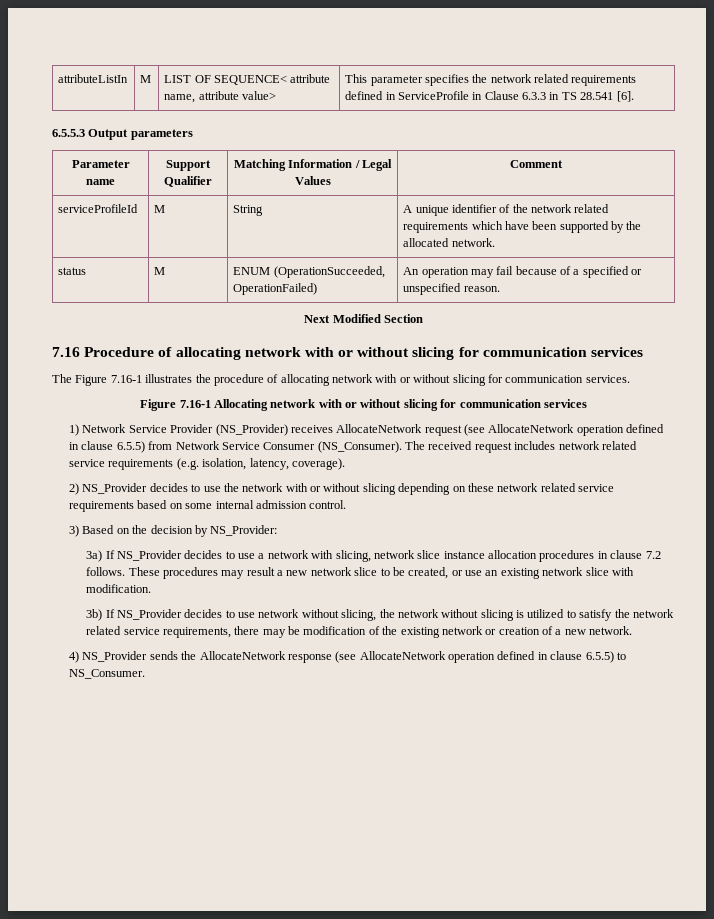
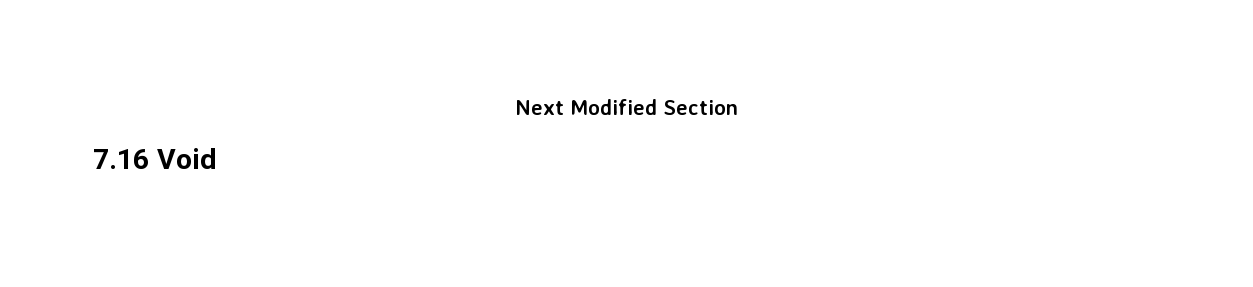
[58,74,129,83] [140,75,152,83] [164,74,331,85] [164,91,276,103] [345,74,637,86] [345,91,634,102] [52,129,193,140] [71,160,130,168] [86,179,115,185] [166,160,211,171] [164,176,212,187] [233,159,393,171] [294,176,331,185] [510,160,563,168] [58,204,139,213] [154,205,166,213] [233,205,264,216] [403,204,610,216] [403,221,642,233] [403,238,495,247] [58,267,87,275] [154,267,166,275] [233,266,385,278] [233,283,318,295] [403,266,643,278] [403,283,500,295] [304,314,423,323] [52,347,644,360] [52,374,630,386] [140,399,587,411] [69,424,665,436] [69,441,637,453] [69,458,345,470] [69,483,615,495] [69,500,347,512] [69,525,278,537] [86,550,661,562] [86,567,634,579] [86,584,152,593] [86,609,674,621] [86,626,633,638] [69,651,626,663] [69,669,146,679] attributeListIn | M | LIST OF SEQUENCE< attribute name, attribute value> | This parameter specifies the network related requirements defined in ServiceProfile in Clause 6.3.3 in TS 28.541 [6]. // 6.5.5.3 Output parameters // Parameter name | Support Qualifier | Matching Information / Legal Values | Comment // serviceProfileId | M | String | A unique identifier of the network related requirements which have been supported by the allocated network. // status | M | ENUM (OperationSucceeded, OperationFailed) | An operation may fail because of a specified or unspecified reason. // Next Modified Section // 7.16 Procedure of allocating network with or without slicing for communication services // The Figure 7.16-1 illustrates the procedure of allocating network with or without slicing for communication services. // Figure 7.16-1 Allocating network with or without slicing for communication services // 1) Network Service Provider (NS_Provider) receives AllocateNetwork request (see AllocateNetwork operation defined in clause 6.5.5) from Network Service Consumer (NS_Consumer). The received request includes network related service requirements (e.g. isolation, latency, coverage). // 2) NS_Provider decides to use the network with or without slicing depending on these network related service requirements based on some internal admission control. // 3) Based on the decision by NS_Provider: // 3a) If NS_Provider decides to use a network with slicing, network slice instance allocation procedures in clause 7.2 follows. These procedures may result a new network slice to be created, or use an existing network slice with modification. // 3b) If NS_Provider decides to use network without slicing, the network without slicing is utilized to satisfy the network related service requirements, there may be modification of the existing network or creation of a new network. // 4) NS_Provider sends the AllocateNetwork response (see AllocateNetwork operation defined in clause 6.5.5) to NS_Consumer. -> [515,99,738,115] [93,148,217,169] Next Modified Section // 7.16 Void

